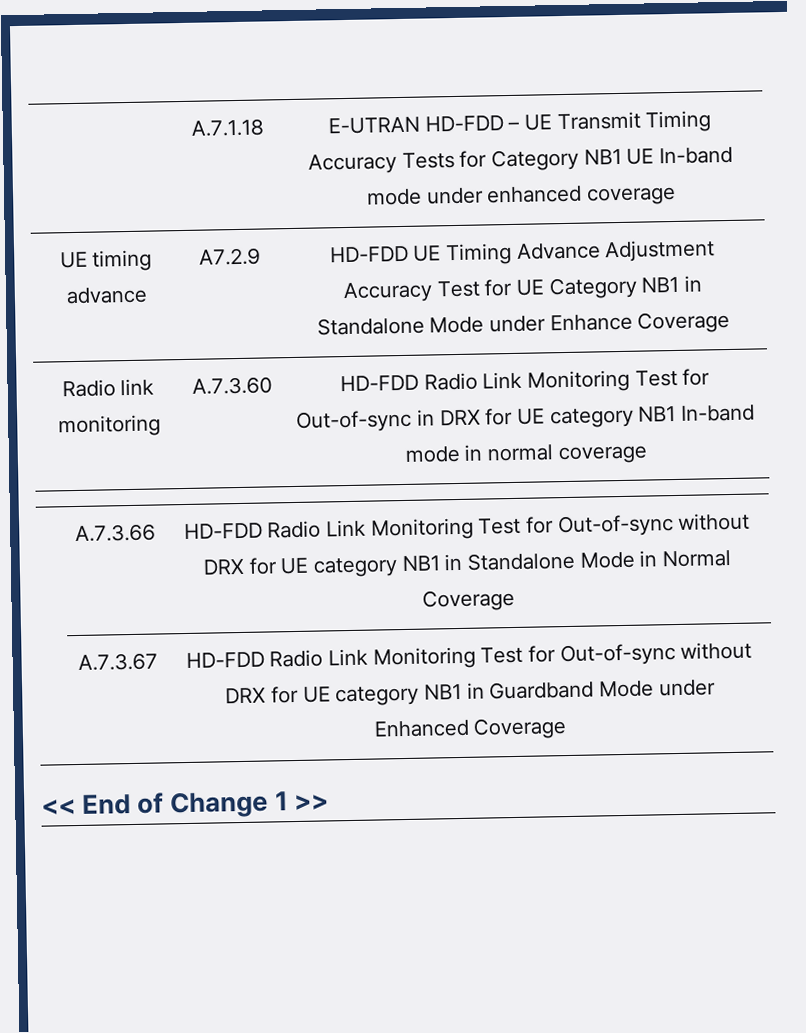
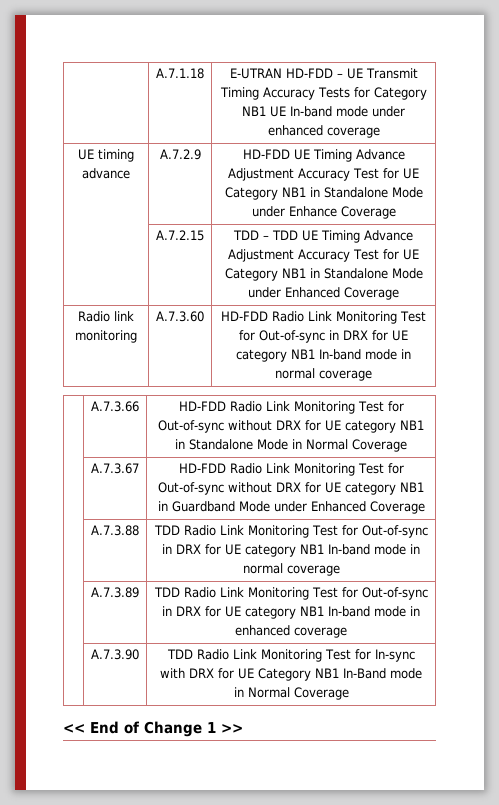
[199,247,261,266] A7.2.9 -> [159,149,201,160] A.7.2.9
(731, 322) none -> [156,230,204,241] [233,230,413,243] [228,249,419,262] [224,268,423,281] [248,287,399,300] // | A.7.2.15 | TDD – TDD UE Timing Advance Adjustment Accuracy Test for UE Category NB1 in Standalone Mode under Enhanced Coverage
(568, 728) none -> [91,525,139,536] [153,525,428,538] [162,544,420,557] [242,563,340,576] [91,587,139,598] [153,587,428,600] [162,606,420,619] [235,625,347,638] [91,649,139,660] [166,649,415,662] [160,668,422,681] [233,687,349,700] // | A.7.3.88 | TDD Radio Link Monitoring Test for Out-of-sync in DRX for UE category NB1 In-band mode in normal coverage // | A.7.3.89 | TDD Radio Link Monitoring Test for Out-of-sync in DRX for UE category NB1 In-band mode in enhanced coverage // | A.7.3.90 | TDD Radio Link Monitoring Test for In-sync with DRX for UE Category NB1 In-Band mode in Normal Coverage

